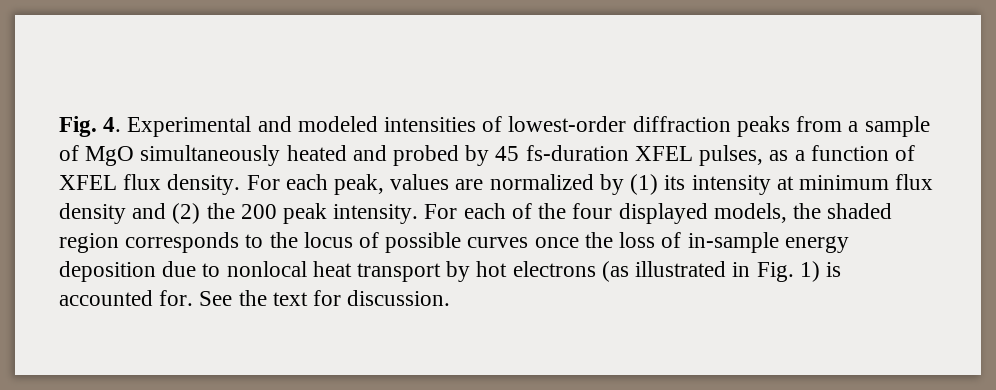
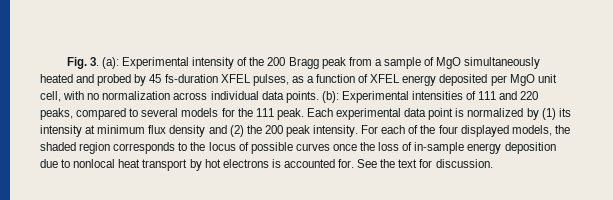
[59,116,790,137] Fig. 4. Experimental and modeled intensities of lowest-order diffraction peaks -> [66,57,346,69] Fig. 3. (a): Experimental intensity of the 200 Bragg peak
[123,174,484,195] flux density. For each peak, values are -> [402,74,557,86] [40,91,539,103] [40,108,465,120] energy deposited per MgO unit cell, with no normalization across individual data points. (b): Experimental intensities of 111 and 220 peaks, compared to several models for the 111 peak. Each experimental data point is
[601,261,820,282] (as illustrated in Fig. 1) -> (269, 163) none

